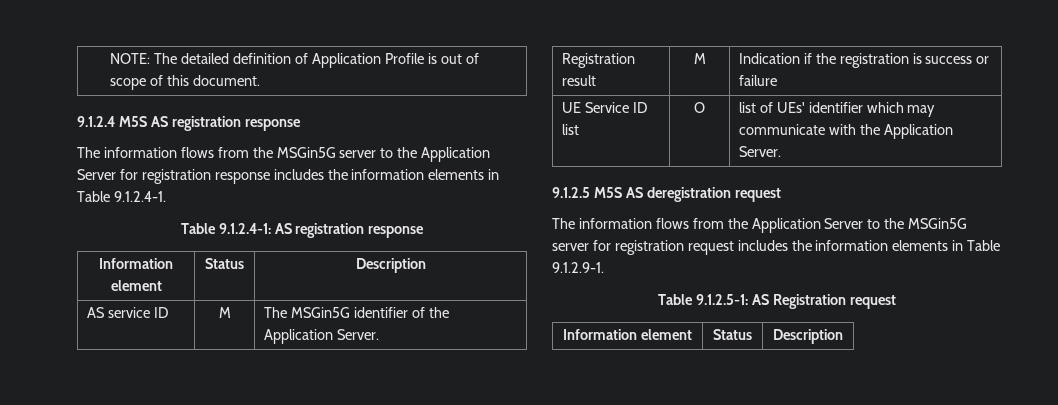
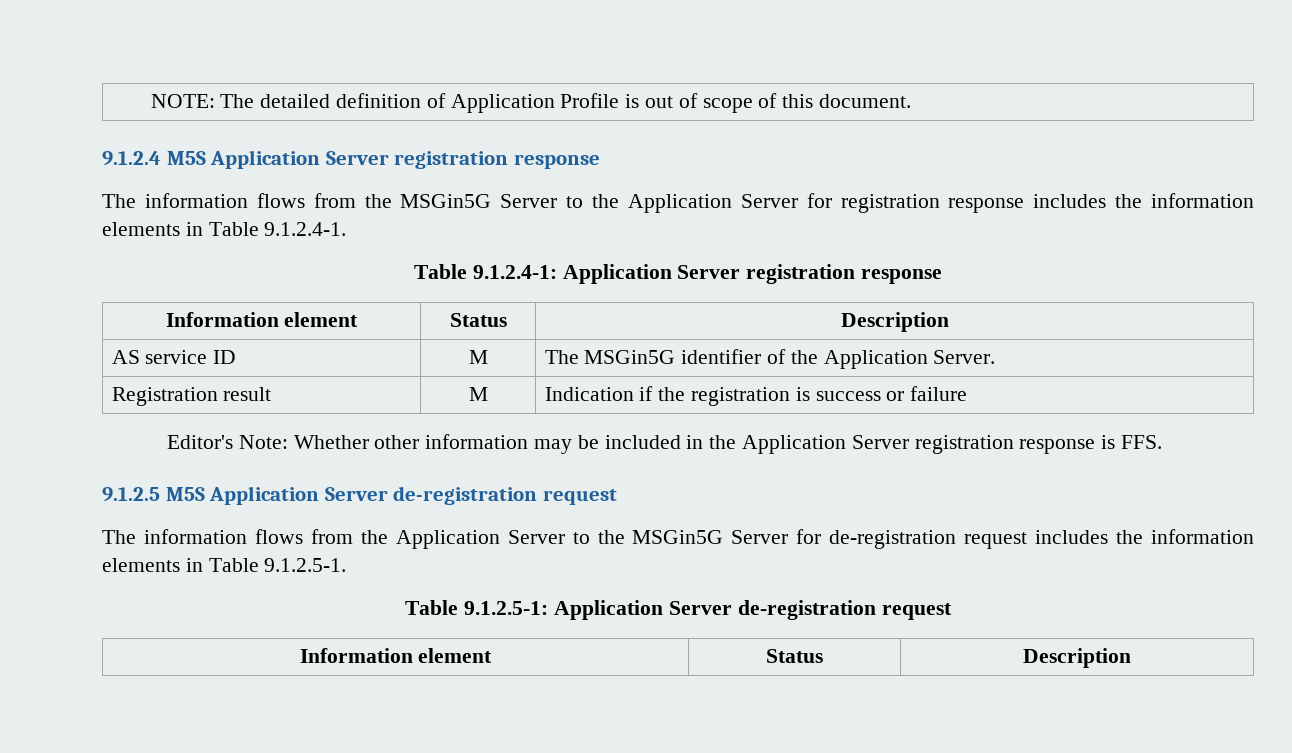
[150,116,168,127] AS -> [210,150,389,169] Application Server
[339,150,377,158] server -> [500,194,558,208] Server
[274,223,292,234] AS -> [562,264,741,284] Application Server
[561,102,648,113] [561,124,579,135] [694,102,705,113] [738,102,936,117] [738,124,953,139] [738,146,781,157] // UE Service ID list | O | list of UEs' identifier which may communicate with the Application Server. -> [166,434,1162,454] // Editor's Note: Whether other information may be included in the Application Server registration response is FFS.
[625,187,731,202] AS deregistration -> [209,486,538,505] Application Server de-registration
[552,240,684,255] server for registration -> [731,529,957,549] Server for de-registration
[552,262,604,273] 9.1.2.9-1. -> [264,558,347,572] 9.1.2.5-1.
[752,294,846,309] AS Registration -> [554,600,876,620] Application Server de-registration

